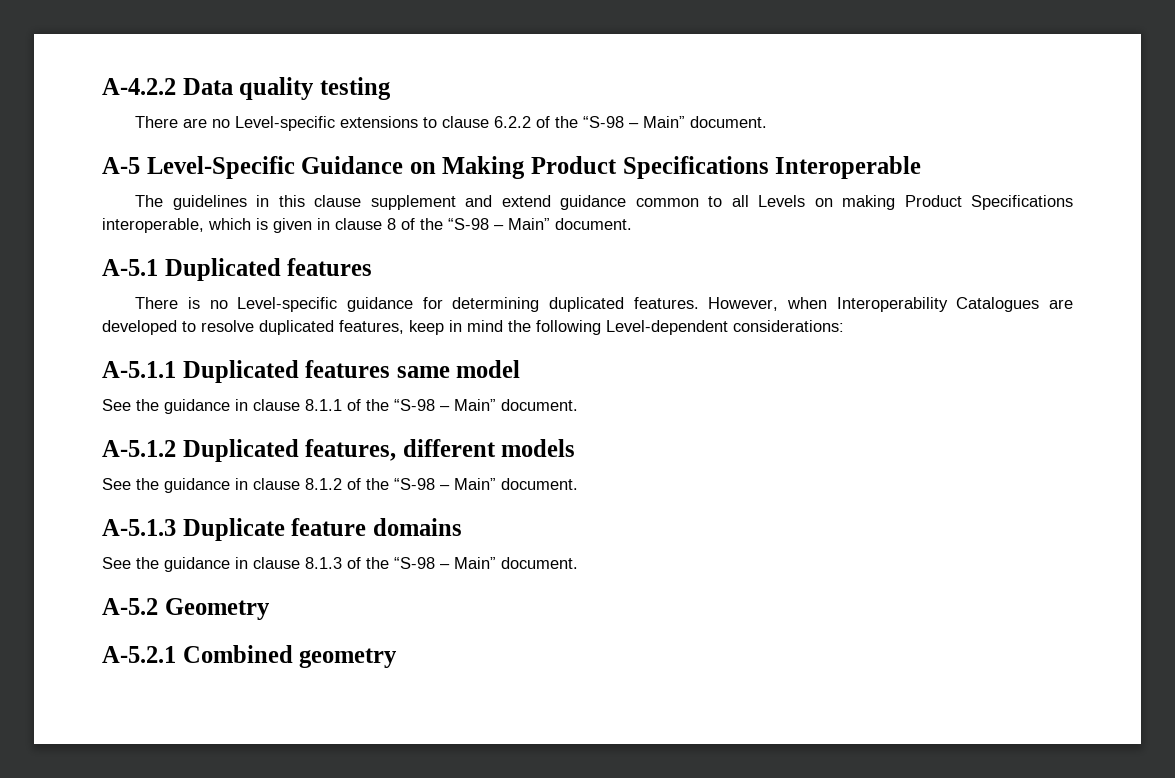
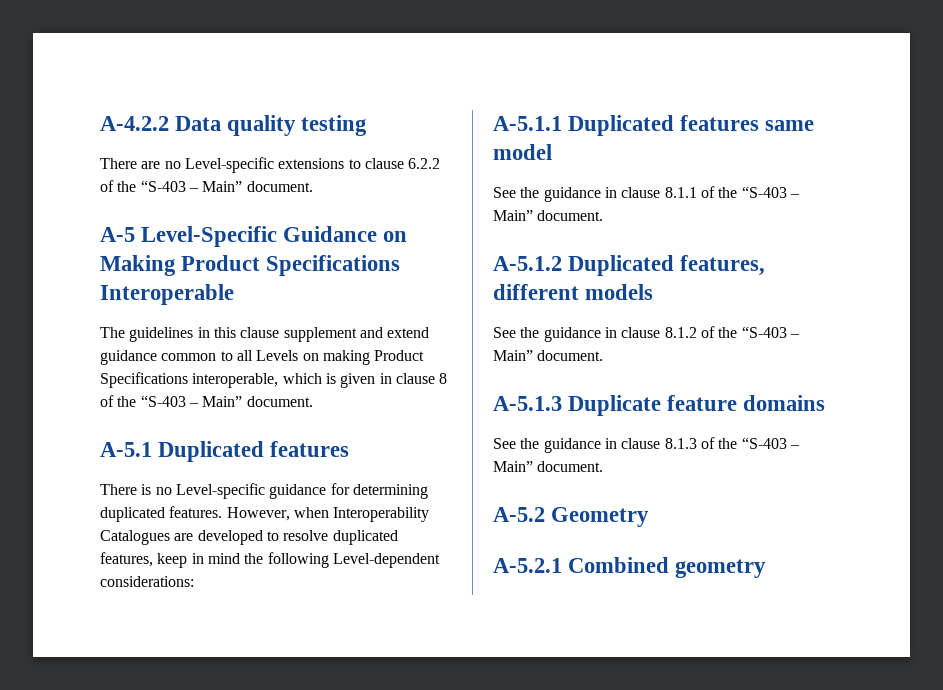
[583,116,625,128] “S-98 -> [140,180,186,192] “S-403
[448,218,489,230] “S-98 -> [140,395,186,407] “S-403
[394,399,435,411] “S-98 -> [741,186,787,198] “S-403
[394,478,435,490] “S-98 -> [741,326,787,338] “S-403
[394,557,435,569] “S-98 -> [741,437,787,449] “S-403

